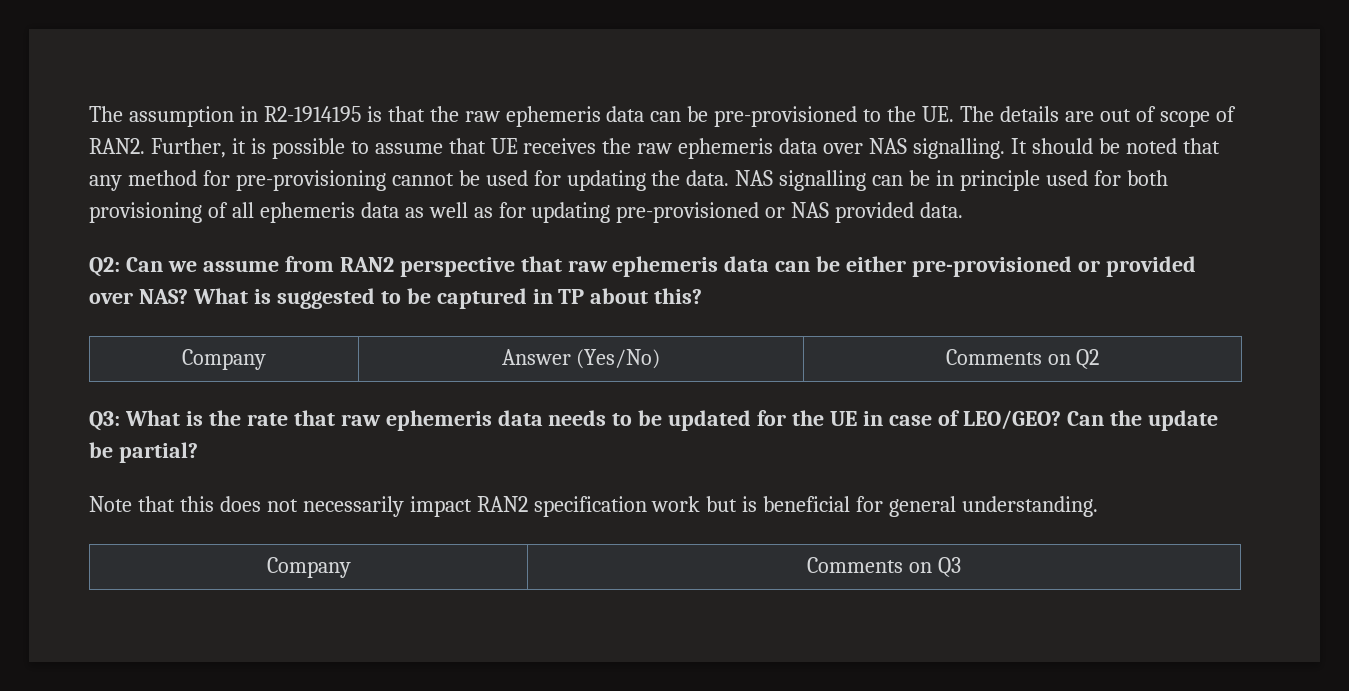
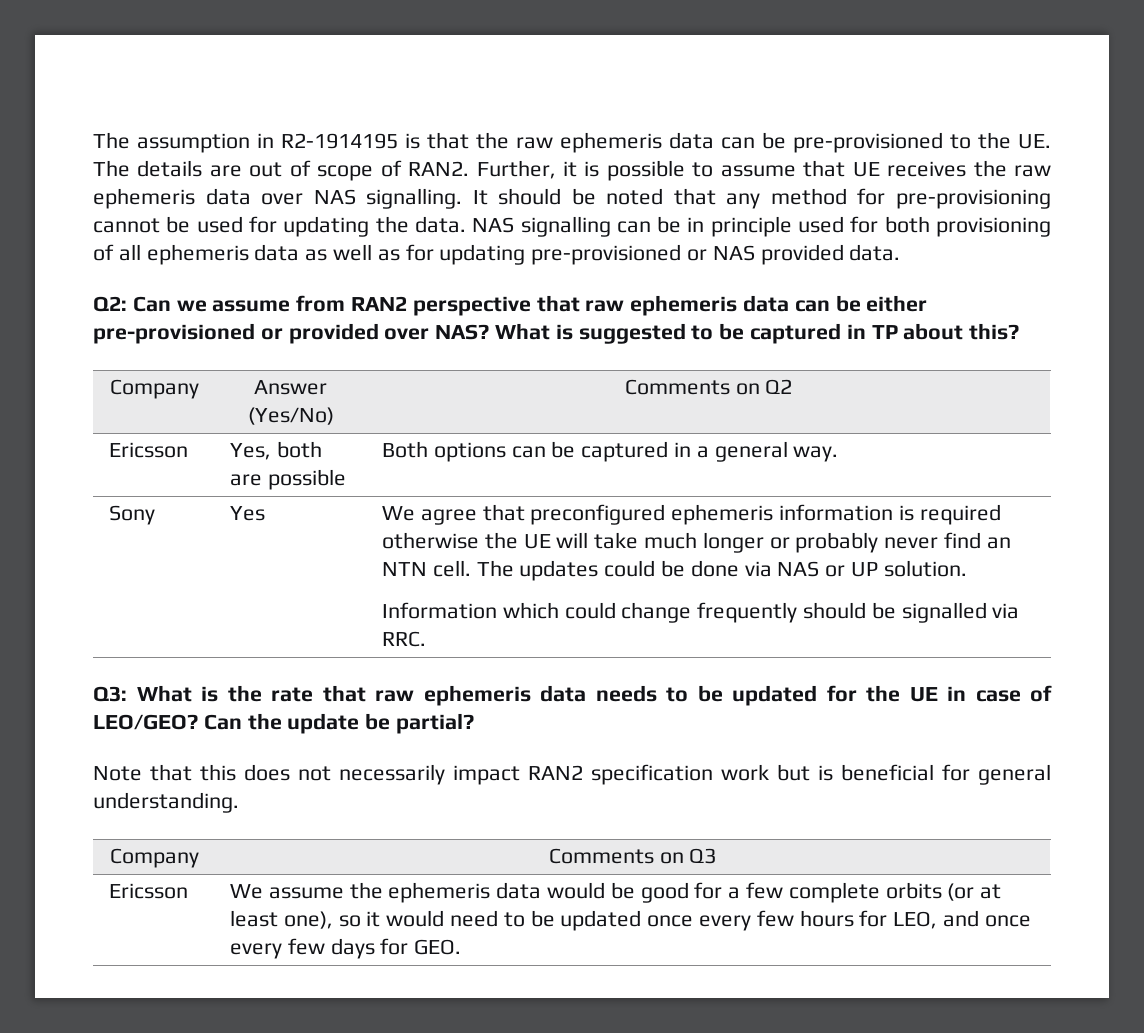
(1100, 359) none -> [108,442,188,458] [229,441,322,460] [229,469,346,490] [381,441,839,462] [108,505,155,525] [229,506,265,521] [381,504,1001,525] [381,532,1011,553] [381,560,967,581] [381,602,1020,623] [381,631,426,647] // Ericsson | Yes, both are possible | Both options can be captured in a general way. // Sony | Yes | We agree that preconfigured ephemeris information is required otherwise the UE will take much longer or probably never find an NTN cell. The updates could be done via NAS or UP solution. // Information which could change frequently should be signalled via RRC.
(961, 567) none -> [108,883,188,899] [229,882,1002,903] [229,910,1031,931] [229,938,462,959] // Ericsson | We assume the ephemeris data would be good for a few complete orbits (or at least one), so it would need to be updated once every few hours for LEO, and once every few days for GEO.

